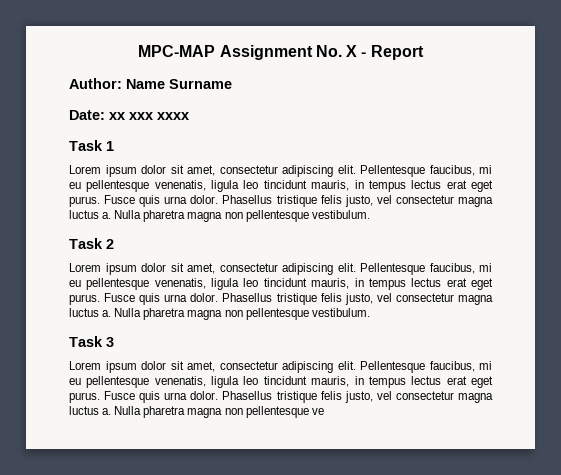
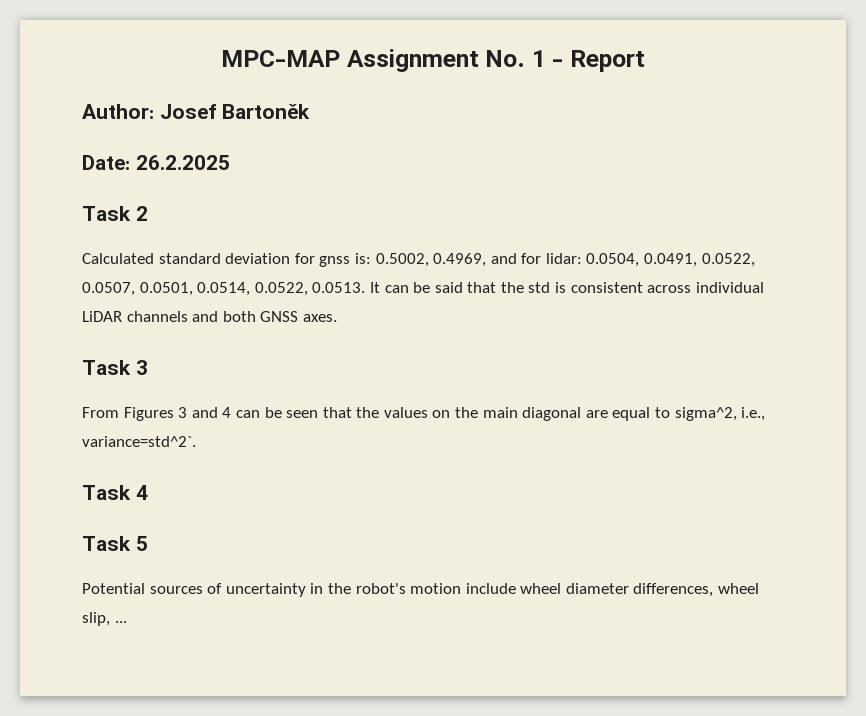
[346,45,358,57] X -> [531,50,546,67] 1
[126,79,232,89] Name Surname -> [159,104,311,119] Josef Bartoněk
[109,112,189,120] [69,140,114,151] [69,165,492,177] [69,180,494,192] [69,195,493,207] [69,210,370,222] [69,238,114,249] [69,263,492,275] [69,278,494,290] [69,293,493,305] [69,308,370,320] [69,336,114,347] [69,361,492,373] [69,376,494,388] [69,391,493,403] [69,406,324,418] xx xxx xxxx // Task 1 // Lorem ipsum dolor sit amet, consectetur adipiscing elit. Pellentesque faucibus, mi eu pellentesque venenatis, ligula leo tincidunt mauris, in tempus lectus erat eget purus. Fusce quis urna dolor. Phasellus tristique felis justo, vel consectetur magna luctus a. Nulla pharetra magna non pellentesque vestibulum. // Task 2 // Lorem ipsum dolor sit amet, consectetur adipiscing elit. Pellentesque faucibus, mi eu pellentesque venenatis, ligula leo tincidunt mauris, in tempus lectus erat eget purus. Fusce quis urna dolor. Phasellus tristique felis justo, vel consectetur magna luctus a. Nulla pharetra magna non pellentesque vestibulum. // Task 3 // Lorem ipsum dolor sit amet, consectetur adipiscing elit. Pellentesque faucibus, mi eu pellentesque venenatis, ligula leo tincidunt mauris, in tempus lectus erat eget purus. Fusce quis urna dolor. Phasellus tristique felis justo, vel consectetur magna luctus a. Nulla pharetra magna non pellentesque ve -> [135,155,230,170] [82,206,148,221] [82,253,755,267] [82,282,764,296] [82,311,337,322] [82,360,148,375] [82,407,766,421] [82,436,196,447] [82,485,148,500] [82,536,148,551] [82,583,760,597] [82,612,127,626] 26.2.2025 // Task 2 // Calculated standard deviation for gnss is: 0.5002, 0.4969, and for lidar: 0.0504, 0.0491, 0.0522, 0.0507, 0.0501, 0.0514, 0.0522, 0.0513. It can be said that the std is consistent across individual LiDAR channels and both GNSS axes. // Task 3 // From Figures 3 and 4 can be seen that the values on the main diagonal are equal to sigma^2, i.e., variance=std^2`. // Task 4 // Task 5 // Potential sources of uncertainty in the robot's motion include wheel diameter differences, wheel slip, ...

